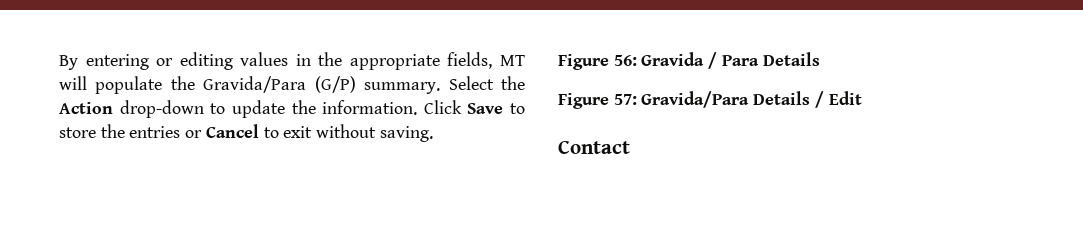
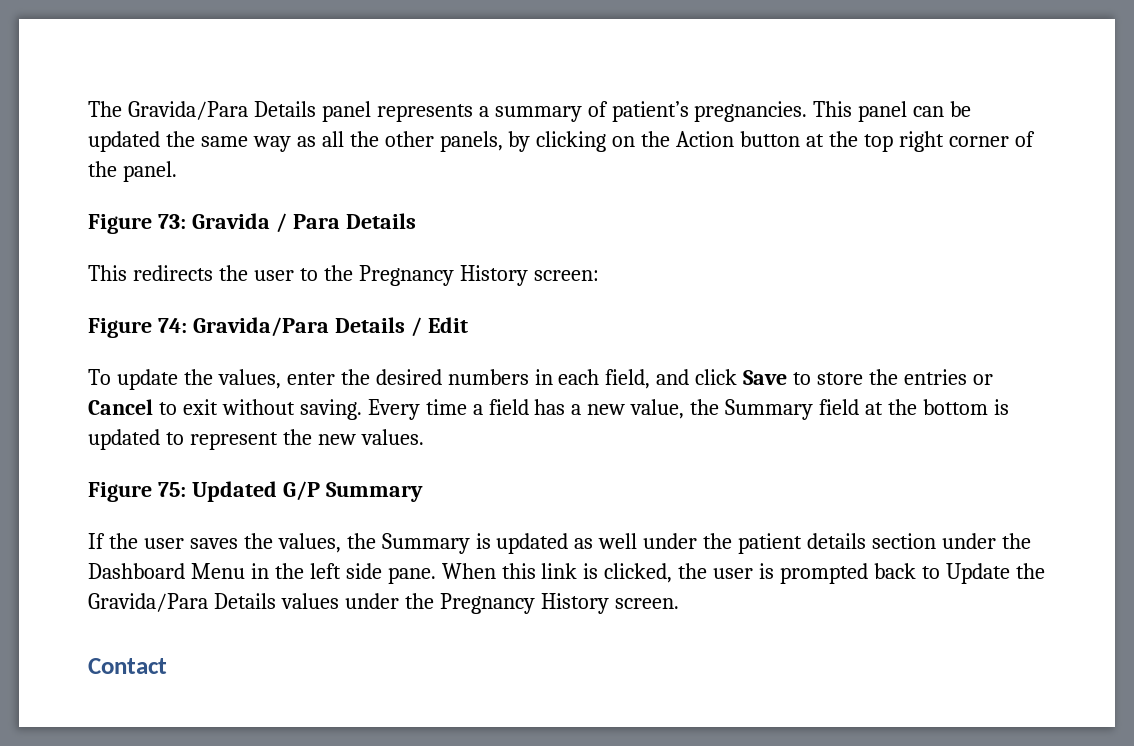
[59,52,525,70] [59,76,525,94] [59,100,462,118] By entering or editing values in the appropriate fields, MT will populate the Gravida/Para (G/P) summary. Select the Action drop-down to update the information. Click -> [88,101,972,122] [88,131,1035,152] [88,161,177,182] [88,213,416,234] [88,265,599,286] [88,317,468,338] [88,369,738,390] The Gravida/Para Details panel represents a summary of patient’s pregnancies. This panel can be updated the same way as all the other panels, by clicking on the Action button at the top right corner of the panel. // Figure 73: Gravida / Para Details // This redirects the user to the Pregnancy History screen: // Figure 74: Gravida/Para Details / Edit // To update the values, enter the desired numbers in each field, and click
[558,52,820,70] [558,91,862,109] // Figure 56: Gravida / Para Details // Figure 57: Gravida/Para Details / Edit -> [367,399,1009,420] [88,429,424,450] [88,481,423,502] [88,533,1031,554] [88,563,1045,584] [88,593,679,614] Every time a field has a new value, the Summary field at the bottom is updated to represent the new values. // Figure 75: Updated G/P Summary // If the user saves the values, the Summary is updated as well under the patient details section under the Dashboard Menu in the left side pane. When this link is clicked, the user is prompted back to Update the Gravida/Para Details values under the Pregnancy History screen.

